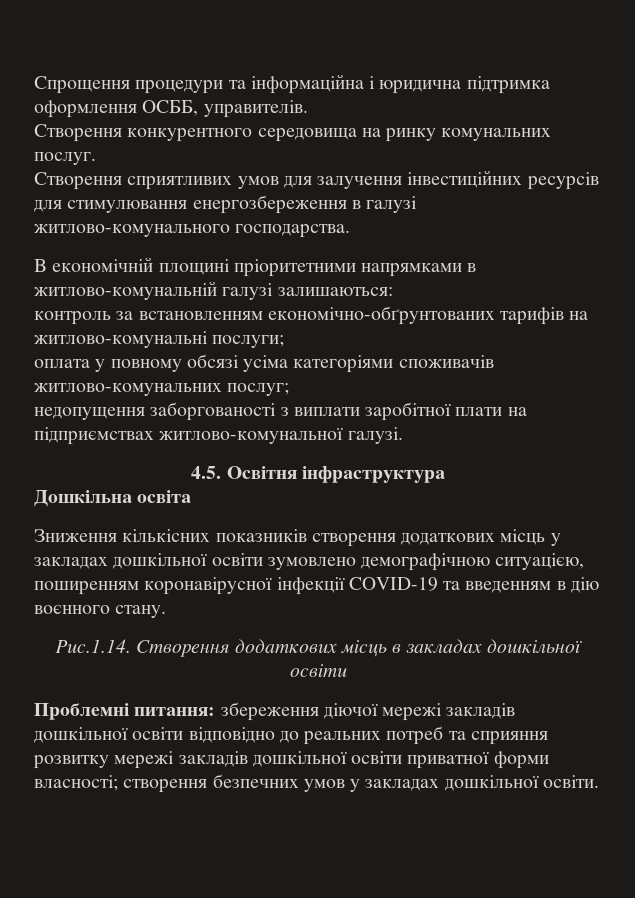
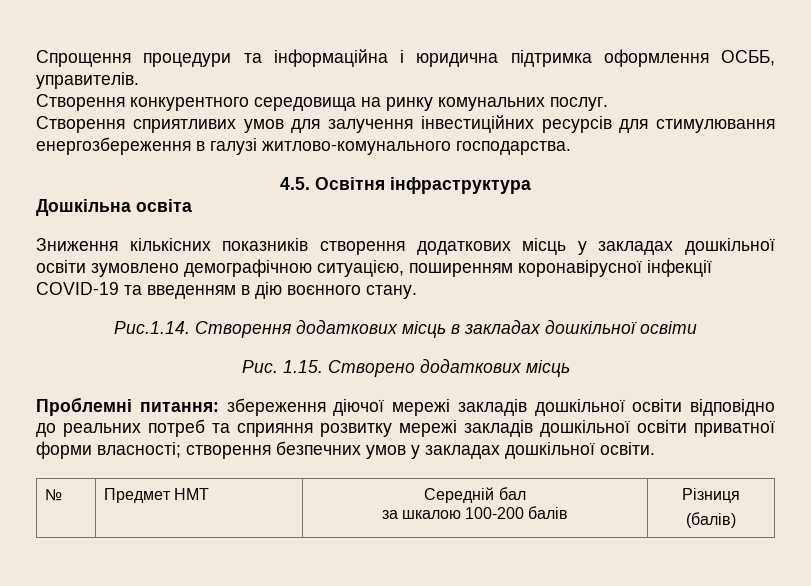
[34,257,477,277] [34,281,393,300] [34,306,589,325] [34,331,285,348] [34,354,494,373] [34,383,290,396] [34,402,527,421] [34,427,403,445] // В економічній площині пріоритетними напрямками в житлово-комунальній галузі залишаються: // контроль за встановленням економічно-обґрунтованих тарифів на житлово-комунальні послуги; // оплата у повному обсязі усіма категоріями споживачів житлово-комунальних послуг; // недопущення заборгованості з виплати заробітної плати на підприємствах житлово-комунальної галузі. -> (571, 148) none
(347, 670) none -> [241,359,570,377] // Рис. 1.15. Створено додаткових місць
(599, 781) none -> [45,489,63,501] [104,488,210,503] [424,487,526,503] [381,506,569,519] [682,488,740,503] [686,512,736,528] // № | Предмет НМТ | Середній бал // за шкалою 100-200 балів | Різниця // (балів)

